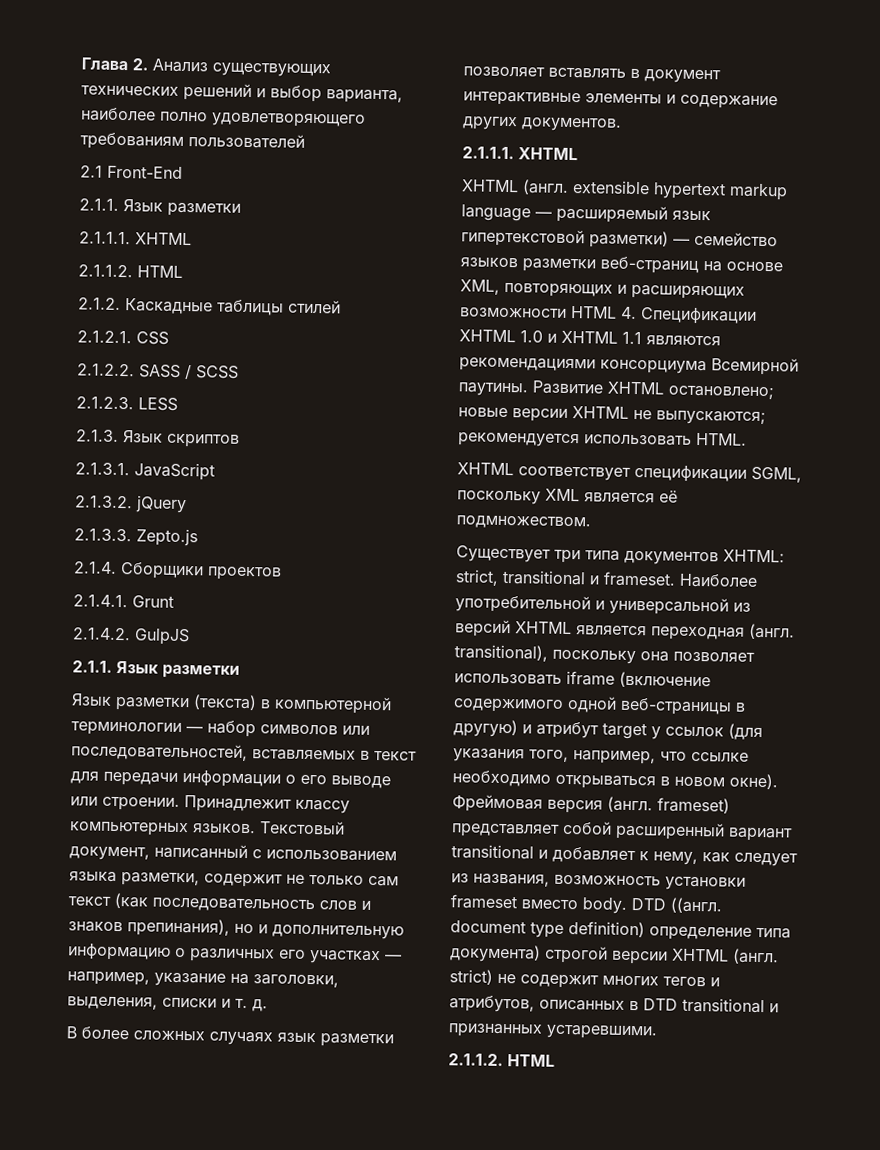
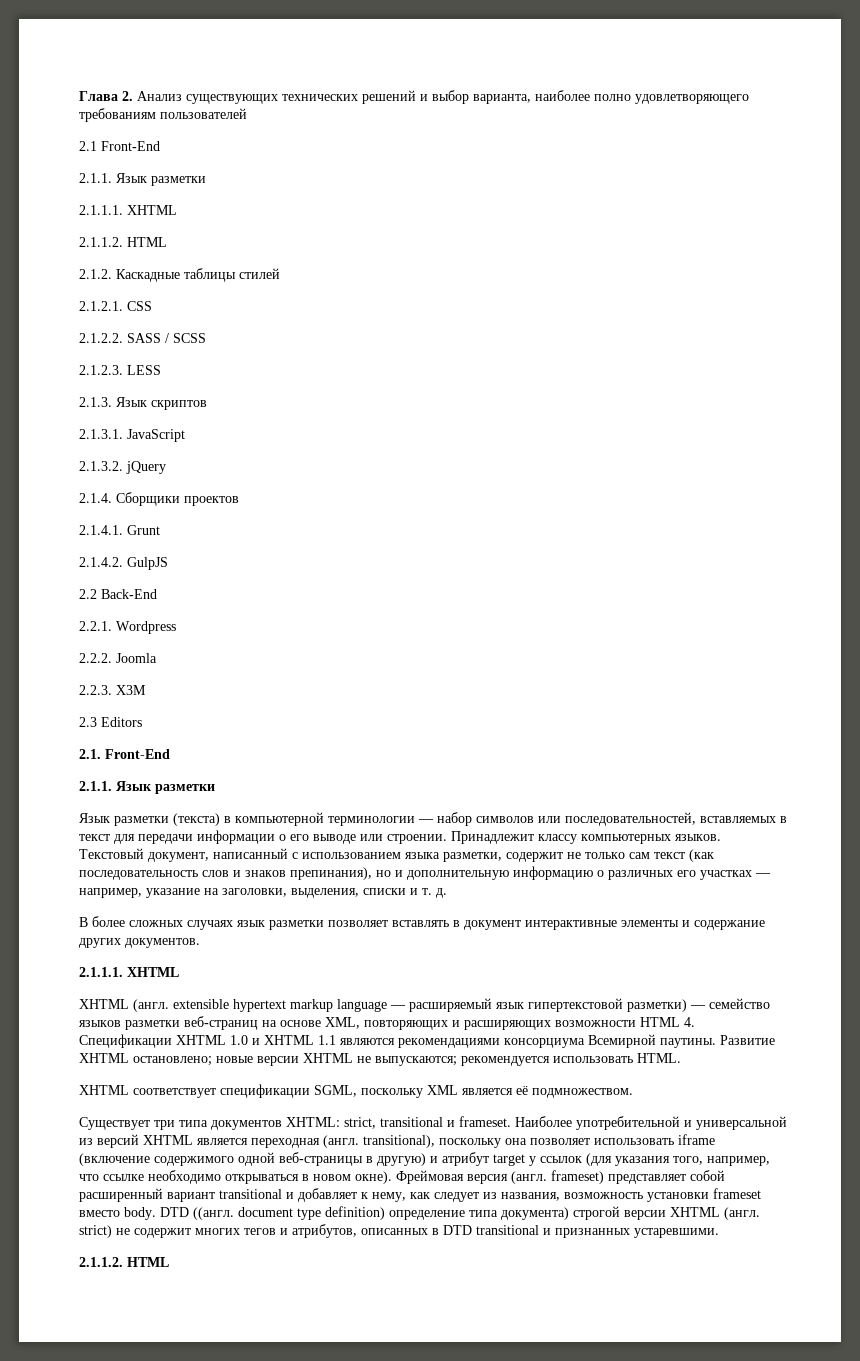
[74,528,198,547] // 2.1.3.3. Zepto.js -> (166, 467) none
(190, 637) none -> [79,589,157,599] [79,621,176,634] [79,653,157,663] [79,685,146,695] [79,717,142,727] [79,749,170,759] // 2.2 Back-End // 2.2.1. Wordpress // 2.2.2. Joomla // 2.2.3. X3M // 2.3 Editors // 2.1. Front-End

